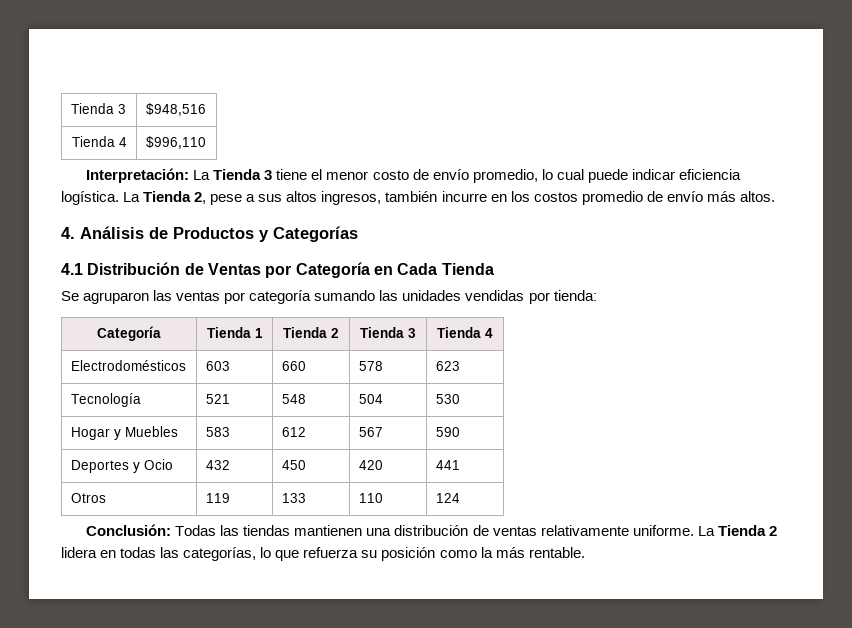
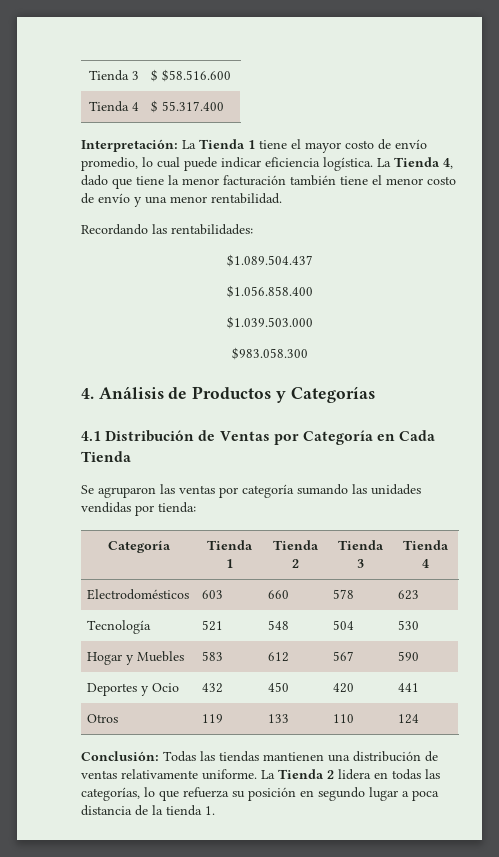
[70,103,126,114] [145,103,206,116] Tienda 3 | $948,516 -> [88,70,139,81] [151,69,232,82] Tienda 3 | $ $58.516.600
[145,136,206,149] $996,110 -> [151,100,225,113] $ 55.317.400
[264,169,369,180] 3 tiene el menor -> [248,139,341,153] 1 tiene el mayor
[194,191,775,205] 2, pese a sus altos ingresos, también incurre en los costos promedio de envío más altos. -> [443,158,453,169] [81,175,456,189] [81,193,282,207] [81,224,253,235] [227,254,313,267] [227,285,313,298] [227,316,313,329] [232,347,308,360] 4, dado que tiene la menor facturación también tiene el menor costo de envío y una menor rentabilidad. // Recordando las rentabilidades: // $1.089.504.437 // $1.056.858.400 // $1.039.503.000 // $983.058.300
[439,547,585,558] como la más rentable. -> [300,787,439,801] [81,805,215,816] en segundo lugar a poca distancia de la tienda 1.

